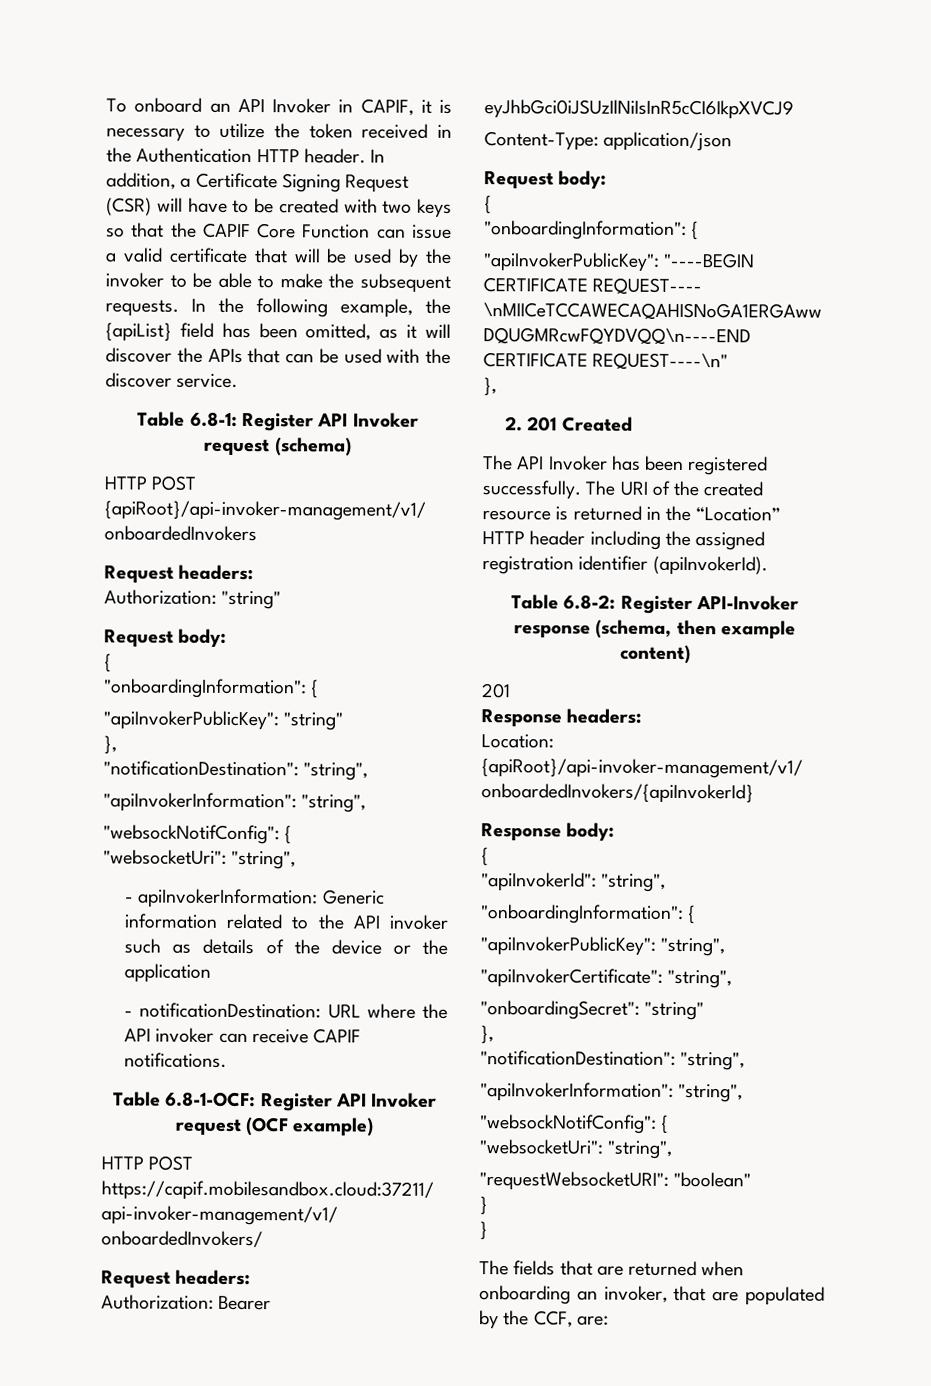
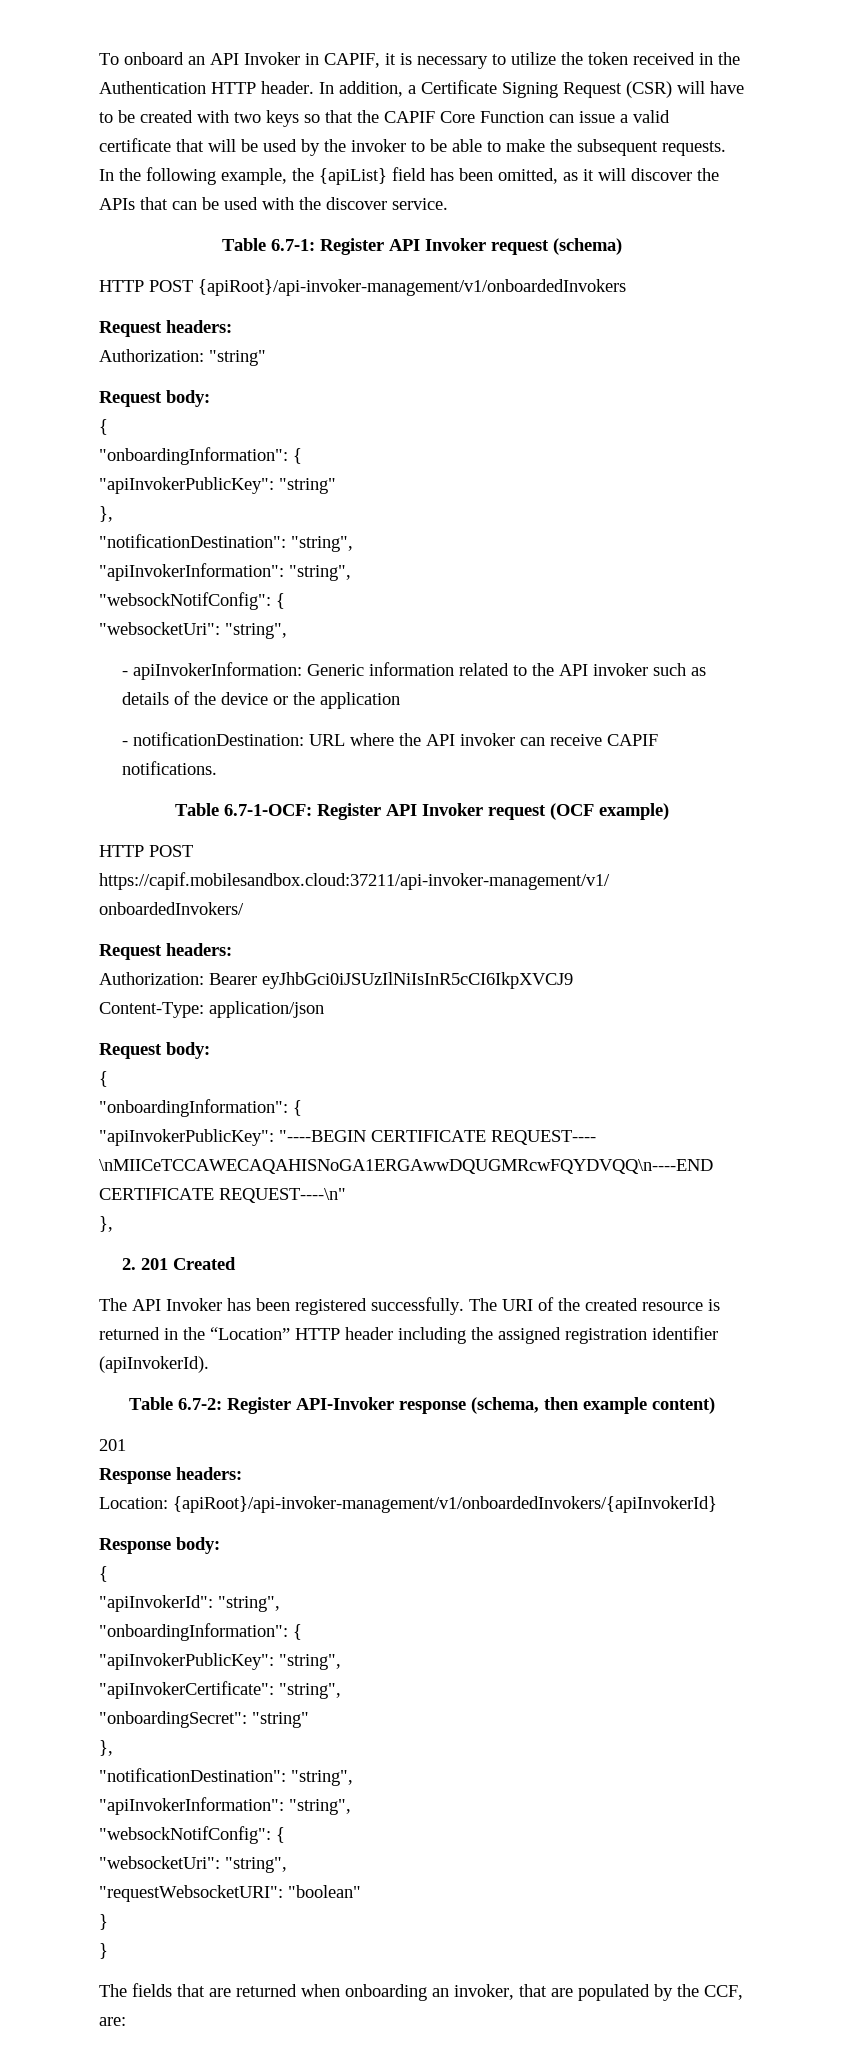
[189,411,238,427] 6.8-1: -> [270,239,315,251] 6.7-1:
[165,1091,257,1108] 6.8-1-OCF: -> [223,804,312,816] 6.7-1-OCF:
[563,594,617,610] 6.8-2: -> [177,1398,222,1410] 6.7-2:

